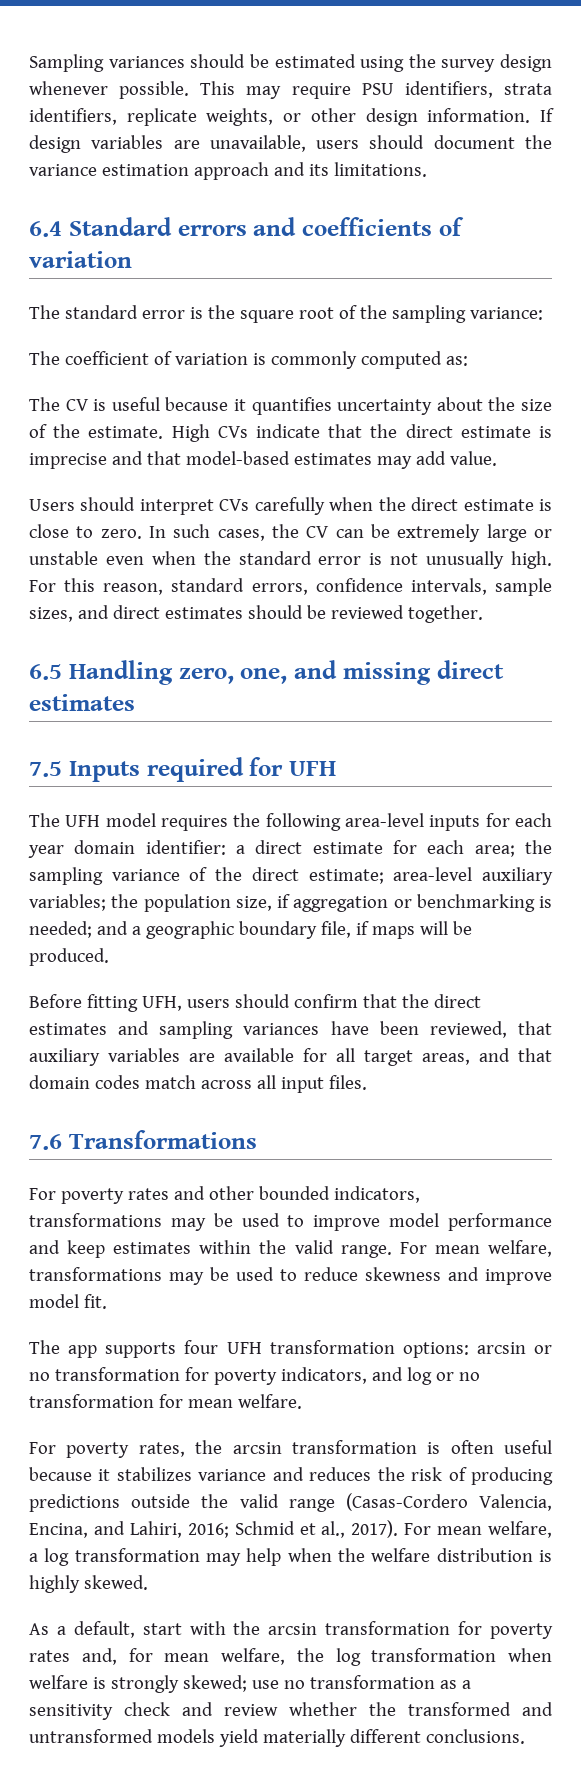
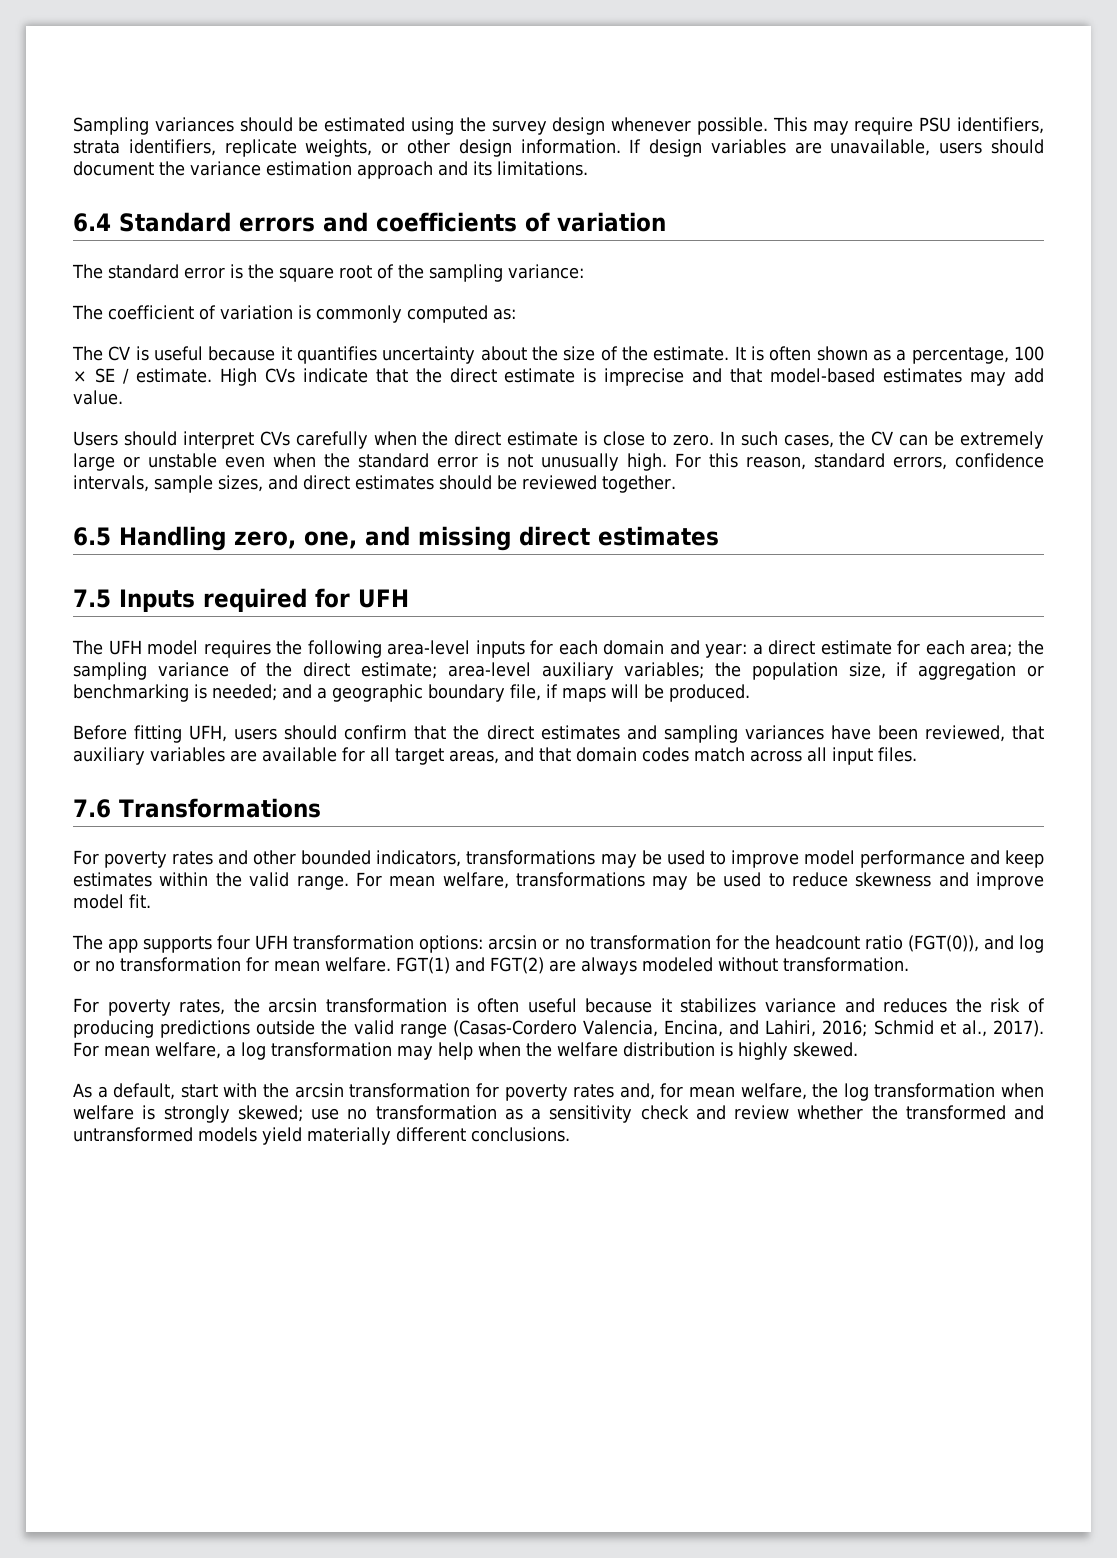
(164, 432) none -> [734,346,1045,364] [73,368,212,384] It is often shown as a percentage, 100 × SE / estimate.
[28,840,226,858] year domain identifier: -> [603,640,748,658] domain and year:
[213,1367,367,1385] poverty indicators, -> [743,935,979,952] the headcount ratio (FGT(0)),
(302, 1401) none -> [396,957,909,975] FGT(1) and FGT(2) are always modeled without transformation.

